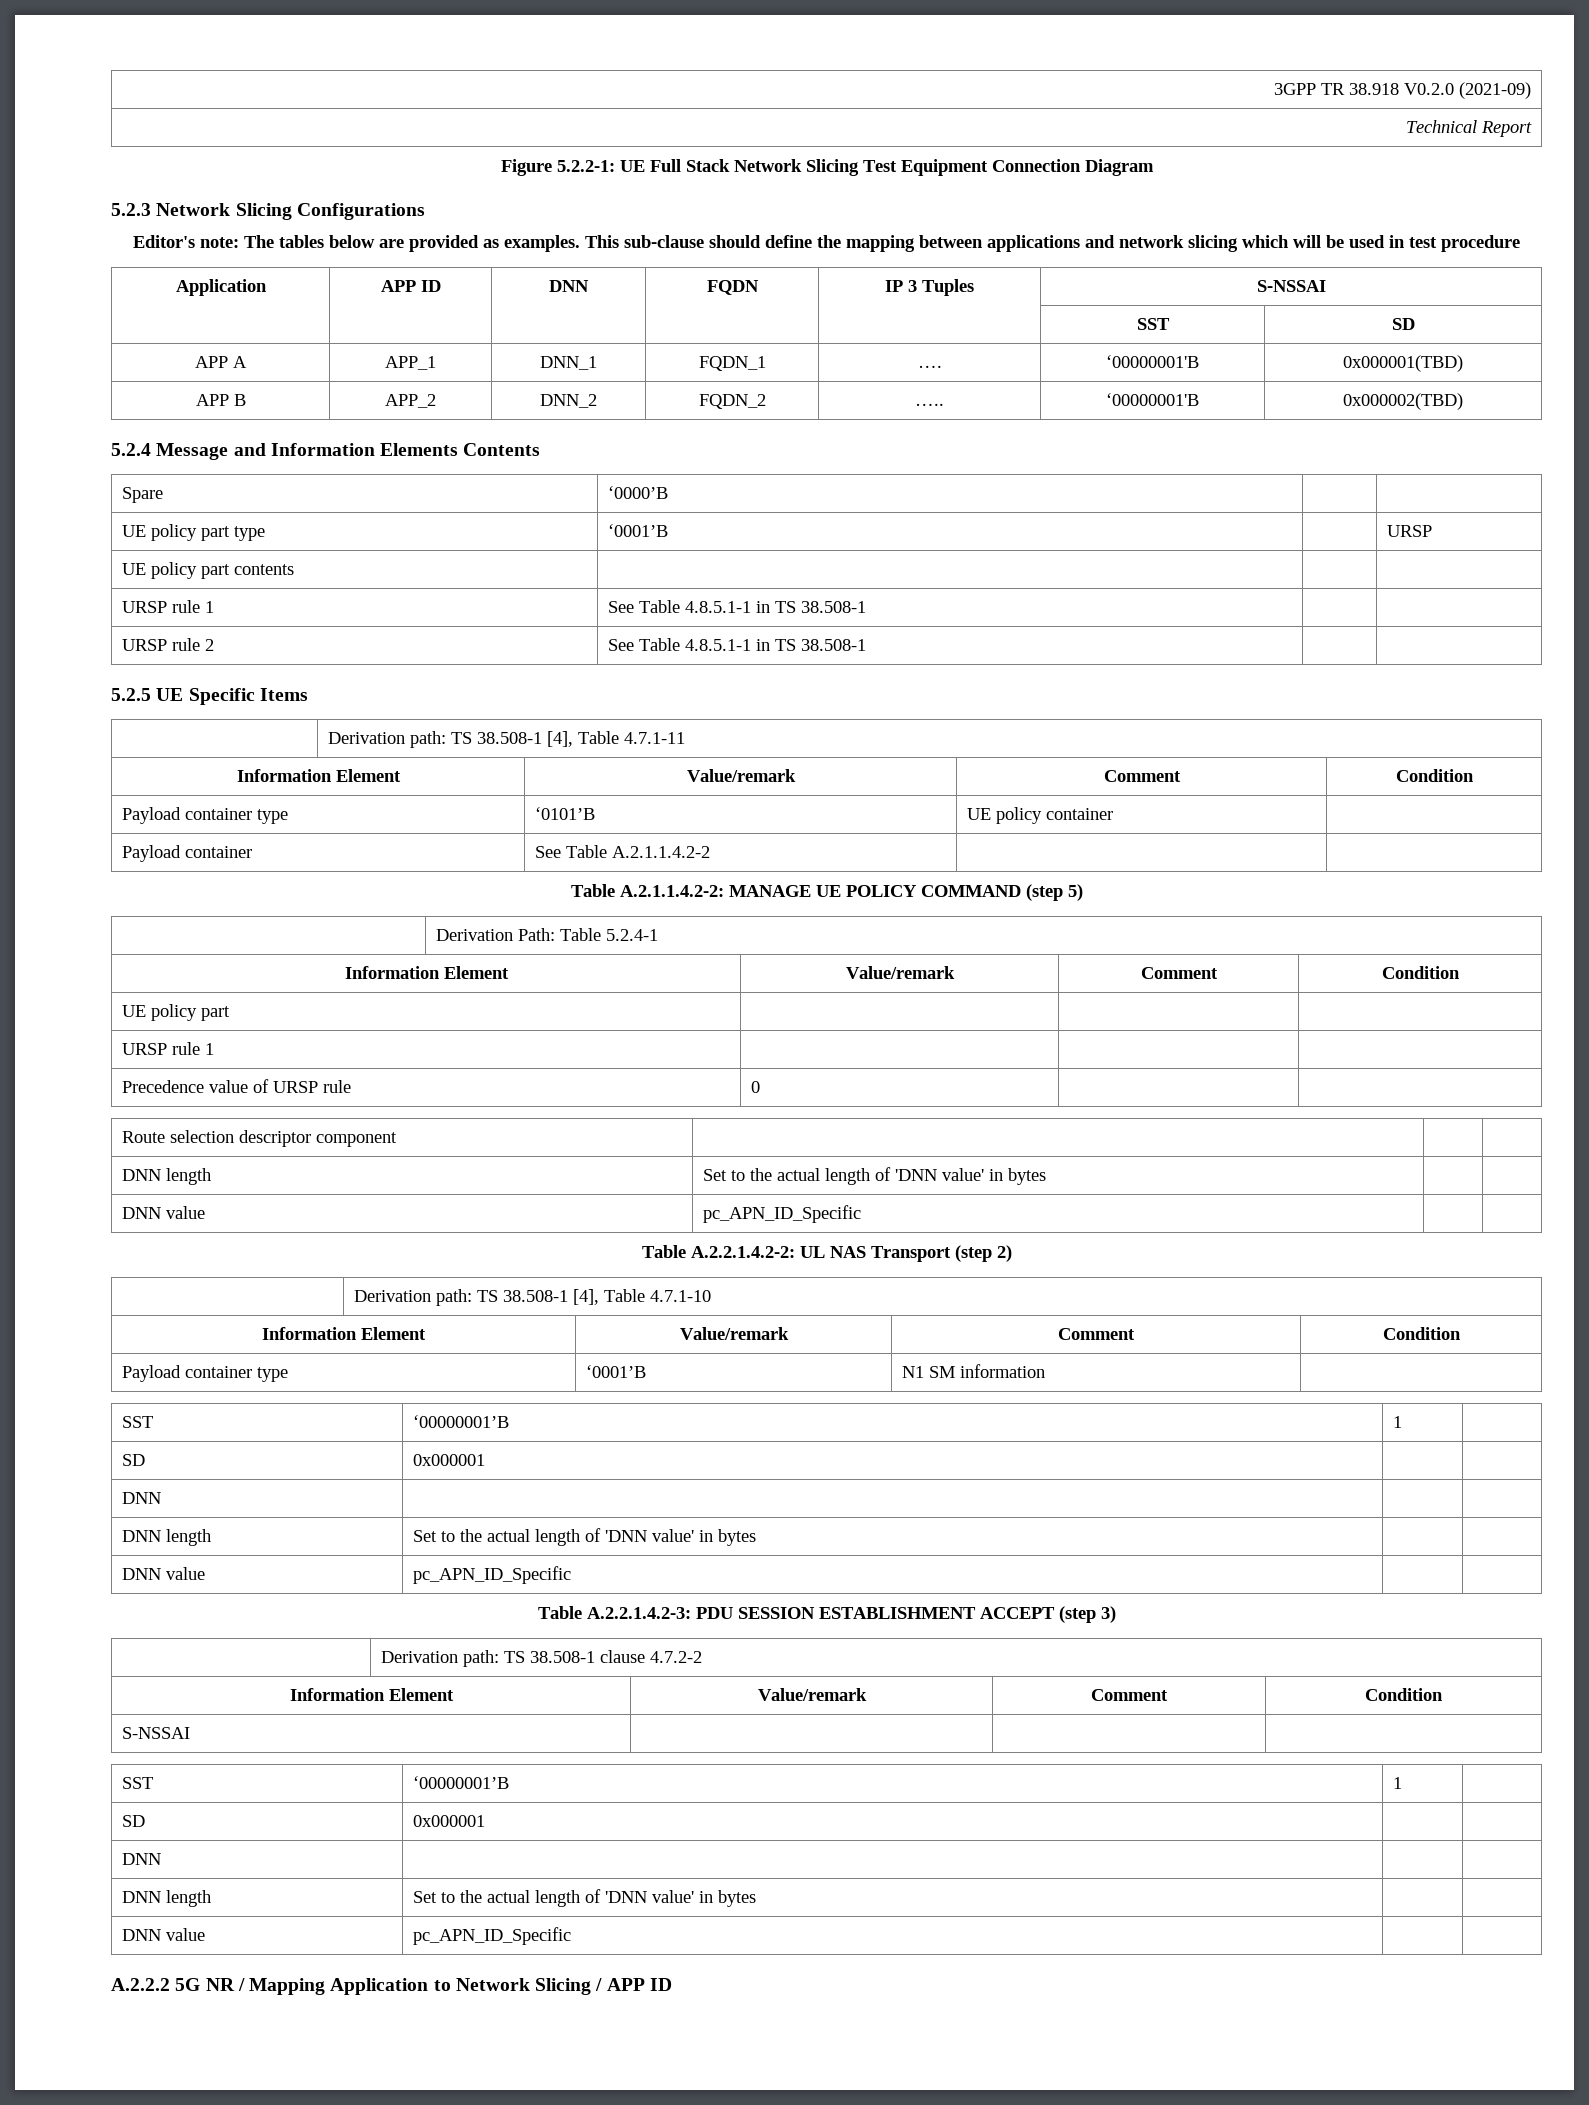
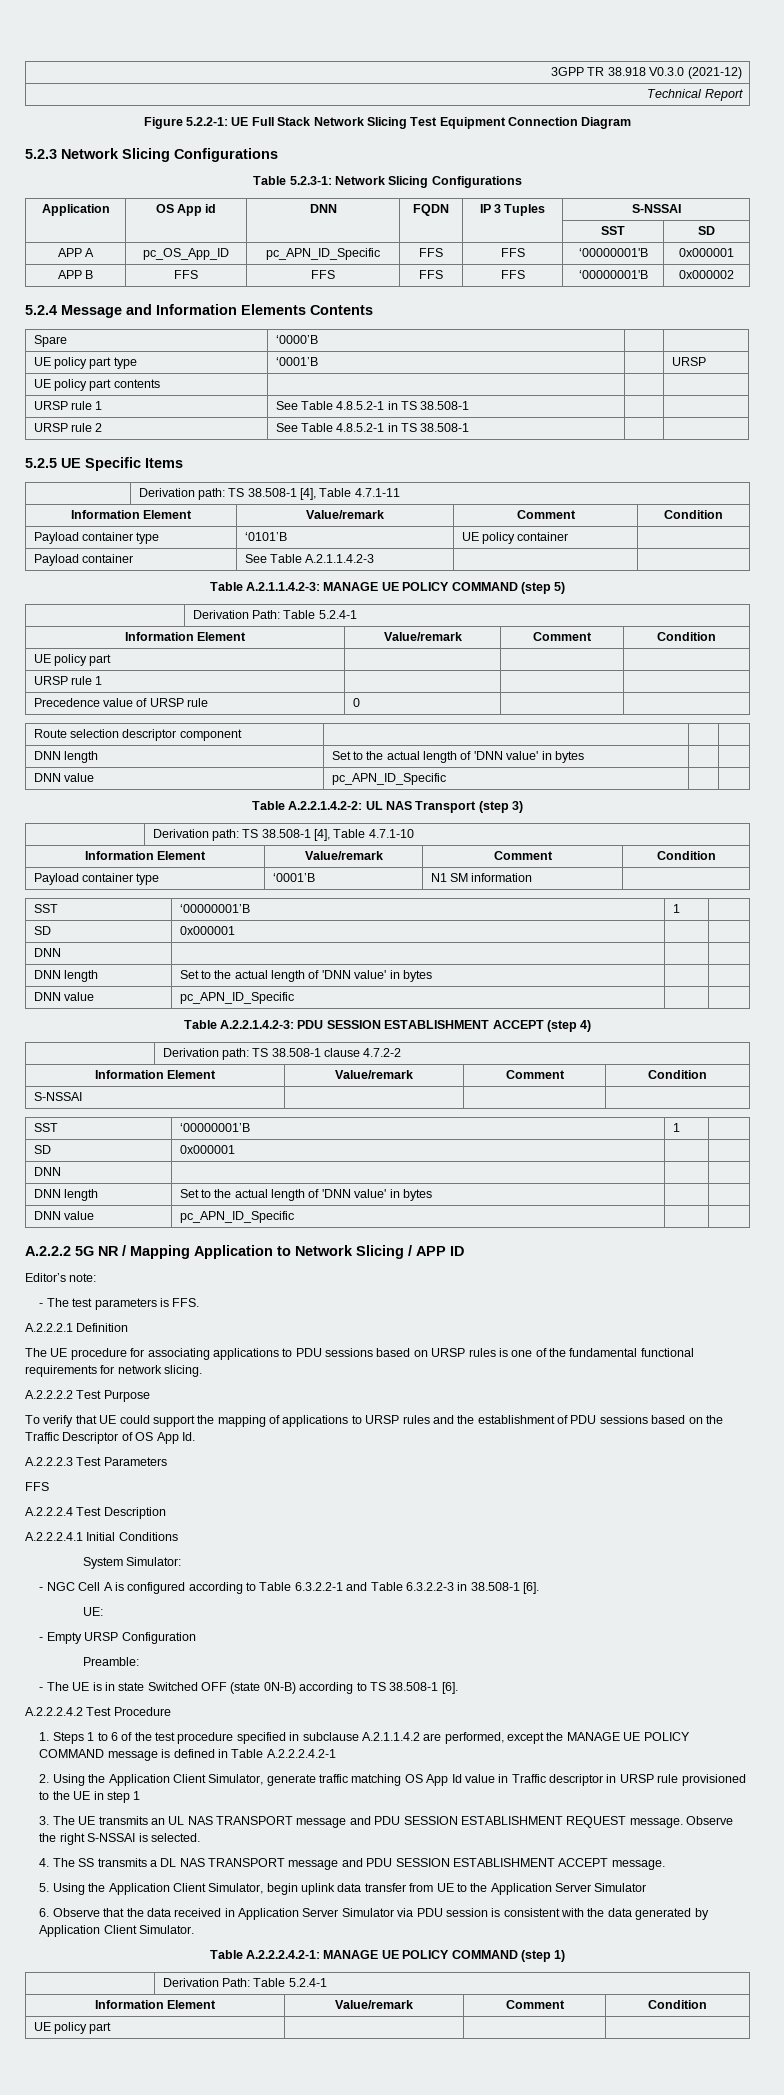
[1404,82,1532,99] V0.2.0 (2021-09) -> [649,67,742,79] V0.3.0 (2021-12)
[133,235,1520,252] [175,279,267,296] [380,280,441,292] Editor's note: The tables below are provided as examples. This sub-clause should define the mapping between applications and network slicing which will be used in test procedure // Application | APP ID -> [253,176,522,188] [41,204,110,216] [155,204,217,216] Table 5.2.3-1: Network Slicing Configurations // Application | OS App id
[385,356,436,370] [540,356,597,370] [698,356,766,371] [917,365,942,368] [1106,355,1199,368] [1343,355,1463,372] APP_1 | DNN_1 | FQDN_1 | …. | ‘00000001'B | 0x000001(TBD) -> [143,248,229,260] [266,248,380,260] [419,248,443,257] [500,248,525,257] [578,248,648,257] [679,248,734,257] pc_OS_App_ID | pc_APN_ID_Specific | FFS | FFS | ‘00000001'B | 0x000001
[385,394,436,408] [540,394,597,408] [698,394,766,409] [915,403,944,406] [1106,393,1199,406] [1343,393,1463,410] APP_2 | DNN_2 | FQDN_2 | ….. | ‘00000001'B | 0x000002(TBD) -> [174,270,198,279] [311,270,335,279] [419,270,443,279] [500,270,525,279] [578,270,648,279] [679,270,734,279] FFS | FFS | FFS | FFS | ‘00000001'B | 0x000002
[684,601,751,613] 4.8.5.1-1 -> [336,401,385,410] 4.8.5.2-1
[684,639,751,651] 4.8.5.1-1 -> [336,423,385,432] 4.8.5.2-1
[611,846,710,858] [570,884,724,897] A.2.1.1.4.2-2 | | // Table A.2.1.1.4.2-2: -> [305,554,375,563] [209,582,321,591] A.2.1.1.4.2-3 | | // Table A.2.1.1.4.2-3:
[996,1245,1012,1262] 2) -> [512,801,524,813] 3)
[1100,1606,1116,1623] 3) -> [580,1020,592,1032] 4)
(672, 1984) none -> [25,1273,97,1282] [39,1298,200,1310] [25,1323,129,1332] [25,1348,694,1360] [25,1365,203,1377] [25,1390,150,1402] [25,1415,723,1427] [25,1432,195,1444] [25,1457,167,1466] [25,1482,49,1491] [25,1507,166,1519] [25,1532,178,1541] [82,1557,182,1569] [39,1582,540,1594] [82,1607,103,1616] [39,1632,196,1644] [82,1657,139,1666] [39,1682,458,1694] [25,1707,171,1716] [39,1732,690,1744] [39,1749,336,1761] [39,1774,746,1786] [39,1791,141,1803] [39,1816,734,1828] [39,1833,200,1845] [39,1858,665,1870] [39,1883,647,1895] [39,1908,709,1920] [39,1925,195,1937] [209,1950,566,1962] [162,1978,327,1987] [94,2000,217,2009] [335,2000,413,2009] [505,2000,565,2009] [648,2000,707,2009] [33,2022,112,2034] // Editor’s note: // - The test parameters is FFS. // A.2.2.2.1 Definition // The UE procedure for associating applications to PDU sessions based on URSP rules is one of the fundamental functional requirements for network slicing. // A.2.2.2.2 Test Purpose // To verify that UE could support the mapping of applications to URSP rules and the establishment of PDU sessions based on the Traffic Descriptor of OS App Id. // A.2.2.2.3 Test Parameters // FFS // A.2.2.2.4 Test Description // A.2.2.2.4.1 Initial Conditions // System Simulator: // - NGC Cell A is configured according to Table 6.3.2.2-1 and Table 6.3.2.2-3 in 38.508-1 [6]. // UE: // - Empty URSP Configuration // Preamble: // - The UE is in state Switched OFF (state 0N-B) according to TS 38.508-1 [6]. // A.2.2.2.4.2 Test Procedure // 1. Steps 1 to 6 of the test procedure specified in subclause A.2.1.1.4.2 are performed, except the MANAGE UE POLICY COMMAND message is defined in Table A.2.2.2.4.2-1 // 2. Using the Application Client Simulator, generate traffic matching OS App Id value in Traffic descriptor in URSP rule provisioned to the UE in step 1 // 3. The UE transmits an UL NAS TRANSPORT message and PDU SESSION ESTABLISHMENT REQUEST message. Observe the right S-NSSAI is selected. // 4. The SS transmits a DL NAS TRANSPORT message and PDU SESSION ESTABLISHMENT ACCEPT message. // 5. Using the Application Client Simulator, begin uplink data transfer from UE to the Application Server Simulator // 6. Observe that the data received in Application Server Simulator via PDU session is consistent with the data generated by Application Client Simulator. // Table A.2.2.2.4.2-1: MANAGE UE POLICY COMMAND (step 1) // | Derivation Path: Table 5.2.4-1 // Information Element | Value/remark | Comment | Condition // UE policy part | | |

